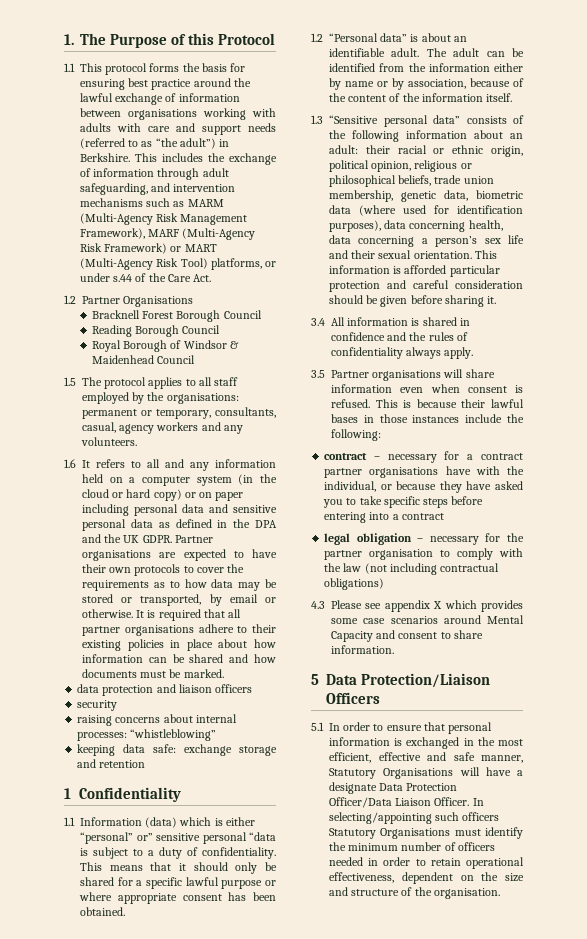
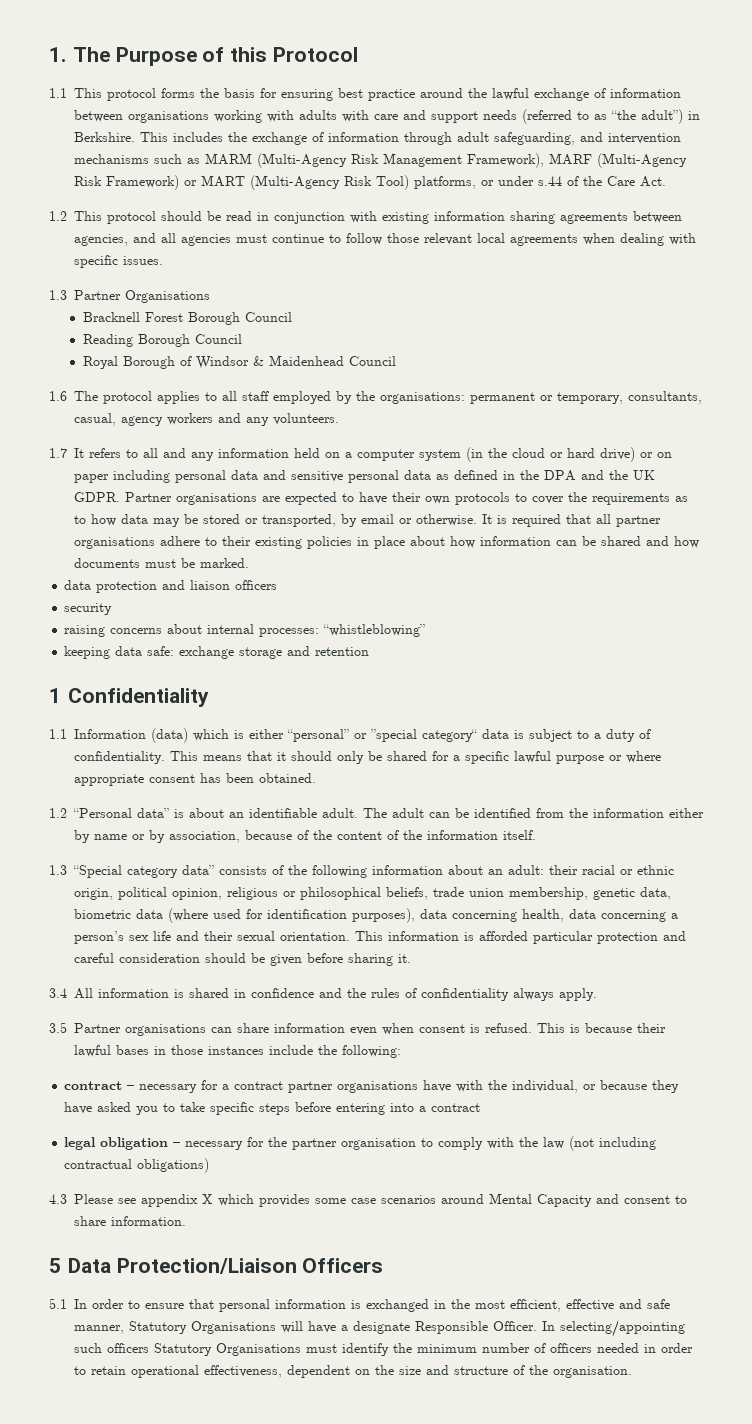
(76, 299) none -> [74,211,682,224] [74,233,696,246] [74,255,163,268] [49,290,67,300] This protocol should be read in conjunction with existing information sharing agreements between agencies, and all agencies must continue to follow those relevant local agreements when dealing with specific issues. // 1.3
[64,377,76,386] 1.5 -> [49,391,67,401] 1.6
[64,459,76,468] 1.6 -> [49,448,67,458] 1.7
[153,489,182,501] copy) -> [600,447,635,462] drive)
[136,832,276,844] or” sensitive personal “data -> [354,729,509,742] or ”special category“ data
[329,115,428,127] “Sensitive personal -> [73,865,178,878] “Special category
[443,369,464,378] will -> [211,1027,232,1033] can
[379,783,458,791] [329,797,432,808] Data Protection Officer/Data Liaison -> [415,1321,488,1334] Responsible

